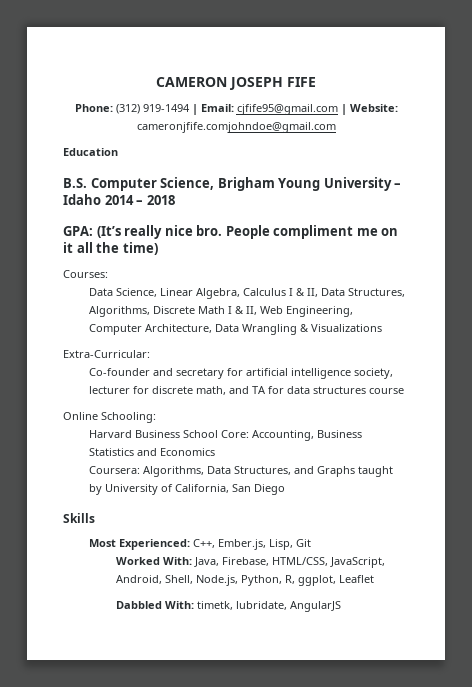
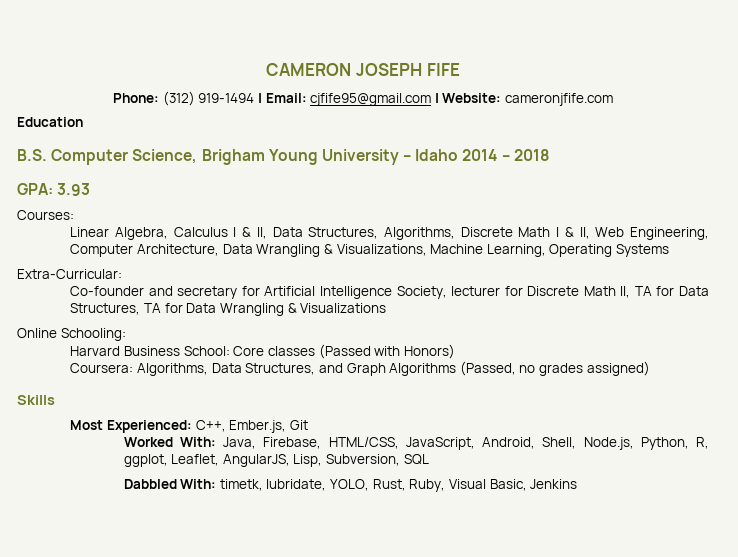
[136,122,336,133] cameronjfife.comjohndoe@gmail.com -> [505,93,614,106] cameronjfife.com
[96,225,399,239] [63,242,158,255] (It’s really nice bro. People compliment me on it all the time) -> [57,183,91,196] 3.93
[89,288,158,297] Data Science, -> (74, 215) none
[311,324,383,332] Visualizations -> [336,244,670,257] Visualizations, Machine Learning, Operating Systems
[246,368,394,379] [89,386,405,395] [63,412,156,423] [89,430,363,441] [89,448,216,456] artificial intelligence society, lecturer for discrete math, and TA for data structures course // Online Schooling: // Harvard Business School Core: Accounting, Business Statistics and Economics -> [264,286,709,299] [70,303,387,316] [17,328,126,341] [70,344,455,359] Artificial Intelligence Society, lecturer for Discrete Math II, TA for Data Structures, TA for Data Wrangling & Visualizations // Online Schooling: // Harvard Business School: Core classes (Passed with Honors)
[317,466,394,477] [89,484,286,495] Graphs taught by University of California, San Diego -> [346,361,650,376] Graph Algorithms (Passed, no grades assigned)
[269,539,294,550] Lisp, -> (287, 426) none
[338,575,374,583] Leaflet -> [171,454,429,467] Leaflet, AngularJS, Lisp, Subversion, SQL
[289,601,341,612] AngularJS -> [330,479,578,492] YOLO, Rust, Ruby, Visual Basic, Jenkins

